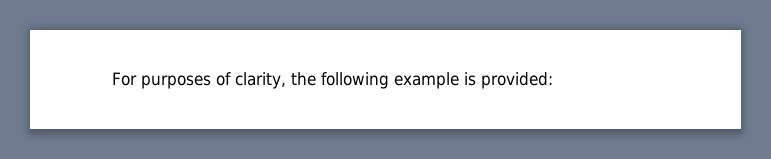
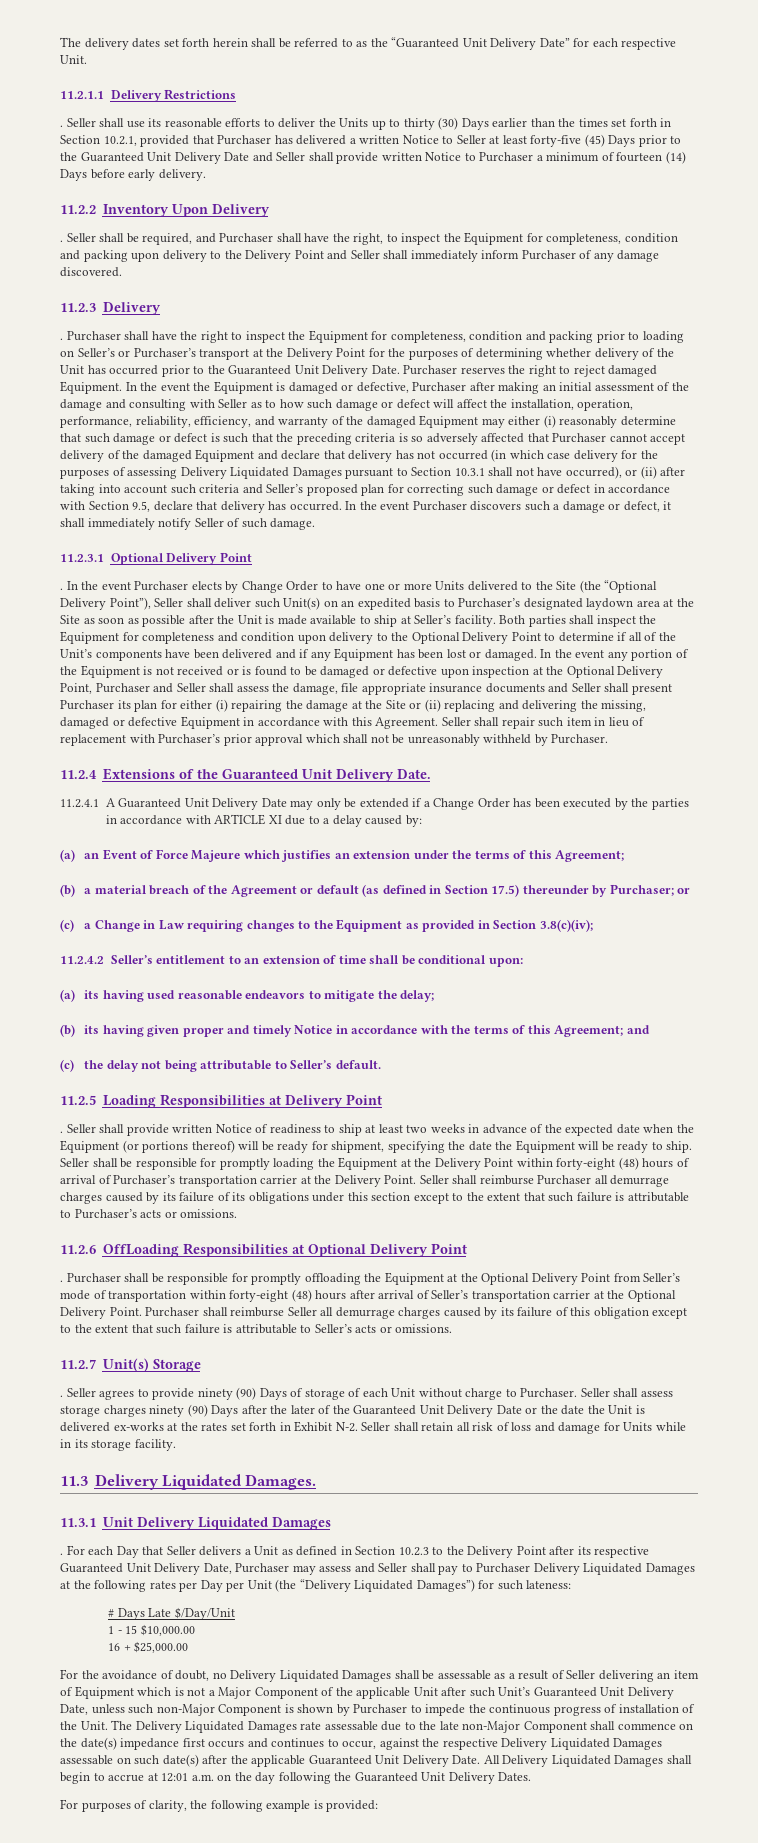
(112, 79) none -> [60,37,677,50] [60,55,87,64] [60,89,237,102] [60,117,672,130] [60,134,682,147] [60,151,686,164] [60,169,206,181] [60,204,270,217] [60,232,678,245] [60,250,660,262] [60,267,122,277] [60,302,161,315] [60,330,684,343] [60,348,674,360] [60,365,658,377] [60,381,689,394] [60,399,634,411] [60,415,676,428] [60,433,686,445] [60,449,658,462] [60,466,686,479] [60,484,671,496] [60,501,672,513] [60,518,316,530] [60,552,252,565] [60,580,658,593] [60,597,694,610] [60,615,657,627] [60,631,676,644] [60,648,689,661] [60,665,664,678] [60,683,672,695] [60,699,647,712] [60,716,646,729] [60,734,609,746] [60,768,431,782] [60,798,689,810] [105,814,422,827] [60,849,625,862] [60,884,691,897] [60,919,593,932] [60,955,523,967] [60,989,435,1002] [60,1024,650,1037] [60,1059,381,1072] [60,1094,382,1108] [60,1124,694,1136] [60,1140,693,1153] [60,1157,690,1170] [60,1175,670,1187] [60,1192,689,1204] [60,1209,238,1219] [60,1243,467,1257] [60,1272,681,1285] [60,1289,676,1302] [60,1307,688,1319] [60,1324,453,1334] [60,1358,201,1372] [60,1387,673,1400] [60,1404,645,1417] [60,1421,686,1434] [60,1439,176,1451] [60,1474,317,1490] [60,1517,331,1530] [60,1545,650,1558] [60,1563,695,1575] [60,1579,572,1592] [108,1607,235,1620] [108,1624,195,1636] [108,1641,189,1653] [60,1669,699,1682] [60,1686,674,1699] [60,1704,696,1716] [60,1720,694,1733] [60,1737,663,1750] [60,1754,692,1767] [60,1772,532,1784] The delivery dates set forth herein shall be referred to as the “Guaranteed Unit Delivery Date” for each respective Unit. // 11.2.1.1 Delivery Restrictions // . Seller shall use its reasonable efforts to deliver the Units up to thirty (30) Days earlier than the times set forth in Section 10.2.1, provided that Purchaser has delivered a written Notice to Seller at least forty-five (45) Days prior to the Guaranteed Unit Delivery Date and Seller shall provide written Notice to Purchaser a minimum of fourteen (14) Days before early delivery. // 11.2.2 Inventory Upon Delivery // . Seller shall be required, and Purchaser shall have the right, to inspect the Equipment for completeness, condition and packing upon delivery to the Delivery Point and Seller shall immediately inform Purchaser of any damage discovered. // 11.2.3 Delivery // . Purchaser shall have the right to inspect the Equipment for completeness, condition and packing prior to loading on Seller’s or Purchaser’s transport at the Delivery Point for the purposes of determining whether delivery of the Unit has occurred prior to the Guaranteed Unit Delivery Date. Purchaser reserves the right to reject damaged Equipment. In the event the Equipment is damaged or defective, Purchaser after making an initial assessment of the damage and consulting with Seller as to how such damage or defect will affect the installation, operation, performance, reliability, efficiency, and warranty of the damaged Equipment may either (i) reasonably determine that such damage or defect is such that the preceding criteria is so adversely affected that Purchaser cannot accept delivery of the damaged Equipment and declare that delivery has not occurred (in which case delivery for the purposes of assessing Delivery Liquidated Damages pursuant to Section 10.3.1 shall not have occurred), or (ii) after taking into account such criteria and Seller’s proposed plan for correcting such damage or defect in accordance with Section 9.5, declare that delivery has occurred. In the event Purchaser discovers such a damage or defect, it shall immediately notify Seller of such damage. // 11.2.3.1 Optional Delivery Point // . In the event Purchaser elects by Change Order to have one or more Units delivered to the Site (the “Optional Delivery Point”), Seller shall deliver such Unit(s) on an expedited basis to Purchaser’s designated laydown area at the Site as soon as possible after the Unit is made available to ship at Seller’s facility. Both parties shall inspect the Equipment for completeness and condition upon delivery to the Optional Delivery Point to determine if all of the Unit’s components have been delivered and if any Equipment has been lost or damaged. In the event any portion of the Equipment is not received or is found to be damaged or defective upon inspection at the Optional Delivery Point, Purchaser and Seller shall assess the damage, file appropriate insurance documents and Seller shall present Purchaser its plan for either (i) repairing the damage at the Site or (ii) replacing and delivering the missing, damaged or defective Equipment in accordance with this Agreement. Seller shall repair such item in lieu of replacement with Purchaser’s prior approval which shall not be unreasonably withheld by Purchaser. // 11.2.4 Extensions of the Guaranteed Unit Delivery Date. // 11.2.4.1 A Guaranteed Unit Delivery Date may only be extended if a Change Order has been executed by the parties in accordance with ARTICLE XI due to a delay caused by: // (a) an Event of Force Majeure which justifies an extension under the terms of this Agreement; // (b) a material breach of the Agreement or default (as defined in Section 17.5) thereunder by Purchaser; or // (c) a Change in Law requiring changes to the Equipment as provided in Section 3.8(c)(iv); // 11.2.4.2 Seller’s entitlement to an extension of time shall be conditional upon: // (a) its having used reasonable endeavors to mitigate the delay; // (b) its having given proper and timely Notice in accordance with the terms of this Agreement; and // (c) the delay not being attributable to Seller’s default. // 11.2.5 Loading Responsibilities at Delivery Point // . Seller shall provide written Notice of readiness to ship at least two weeks in advance of the expected date when the Equipment (or portions thereof) will be ready for shipment, specifying the date the Equipment will be ready to ship. Seller shall be responsible for promptly loading the Equipment at the Delivery Point within forty-eight (48) hours of arrival of Purchaser’s transportation carrier at the Delivery Point. Seller shall reimburse Purchaser all demurrage charges caused by its failure of its obligations under this section except to the extent that such failure is attributable to Purchaser’s acts or omissions. // 11.2.6 OffLoading Responsibilities at Optional Delivery Point // . Purchaser shall be responsible for promptly offloading the Equipment at the Optional Delivery Point from Seller’s mode of transportation within forty-eight (48) hours after arrival of Seller’s transportation carrier at the Optional Delivery Point. Purchaser shall reimburse Seller all demurrage charges caused by its failure of this obligation except to the extent that such failure is attributable to Seller’s acts or omissions. // 11.2.7 Unit(s) Storage // . Seller agrees to provide ninety (90) Days of storage of each Unit without charge to Purchaser. Seller shall assess storage charges ninety (90) Days after the later of the Guaranteed Unit Delivery Date or the date the Unit is delivered ex-works at the rates set forth in Exhibit N-2. Seller shall retain all risk of loss and damage for Units while in its storage facility. // 11.3 Delivery Liquidated Damages. // 11.3.1 Unit Delivery Liquidated Damages // . For each Day that Seller delivers a Unit as defined in Section 10.2.3 to the Delivery Point after its respective Guaranteed Unit Delivery Date, Purchaser may assess and Seller shall pay to Purchaser Delivery Liquidated Damages at the following rates per Day per Unit (the “Delivery Liquidated Damages”) for such lateness: // # Days Late $/Day/Unit // 1 - 15 $10,000.00 // 16 + $25,000.00 // For the avoidance of doubt, no Delivery Liquidated Damages shall be assessable as a result of Seller delivering an item of Equipment which is not a Major Component of the applicable Unit after such Unit’s Guaranteed Unit Delivery Date, unless such non-Major Component is shown by Purchaser to impede the continuous progress of installation of the Unit. The Delivery Liquidated Damages rate assessable due to the late non-Major Component shall commence on the date(s) impedance first occurs and continues to occur, against the respective Delivery Liquidated Damages assessable on such date(s) after the applicable Guaranteed Unit Delivery Date. All Delivery Liquidated Damages shall begin to accrue at 12:01 a.m. on the day following the Guaranteed Unit Delivery Dates. //

